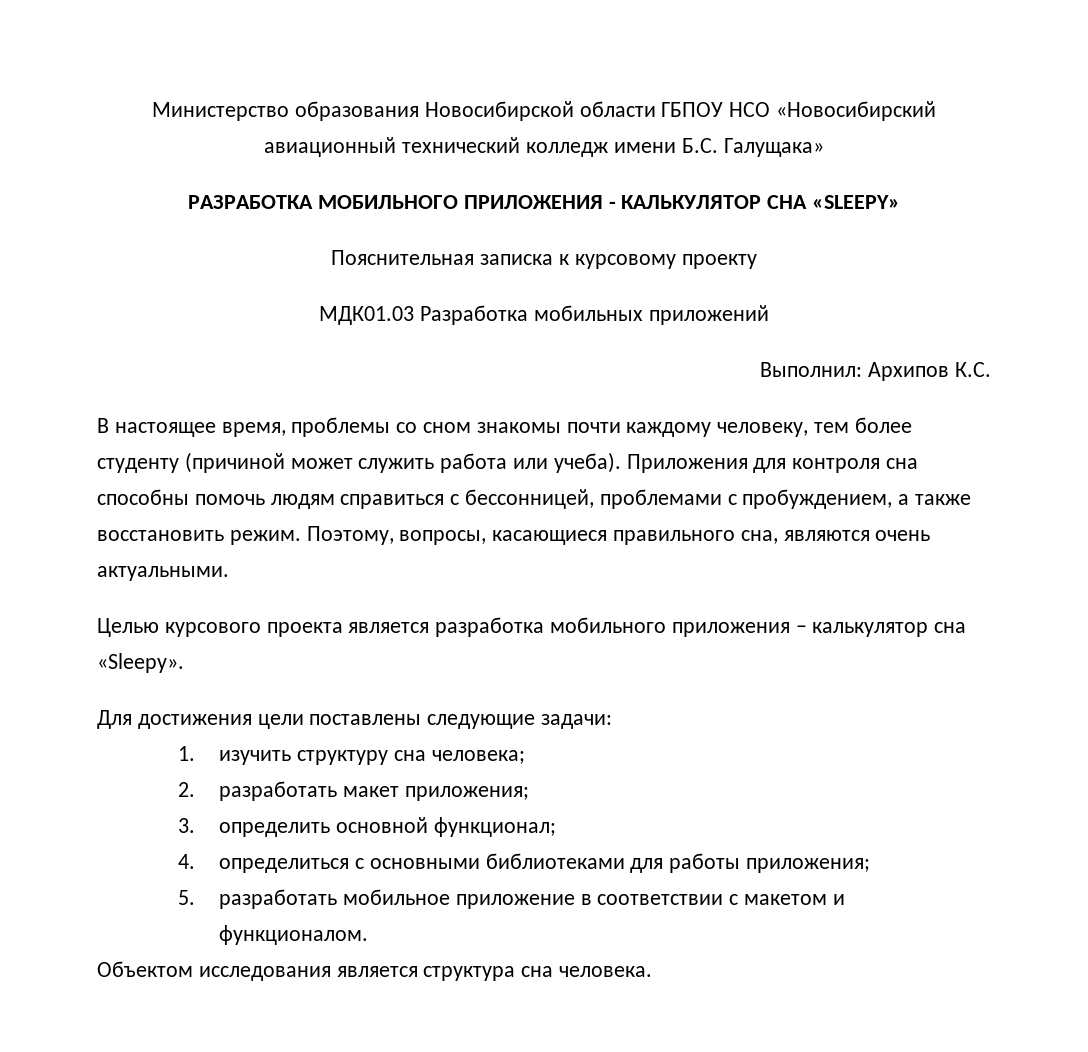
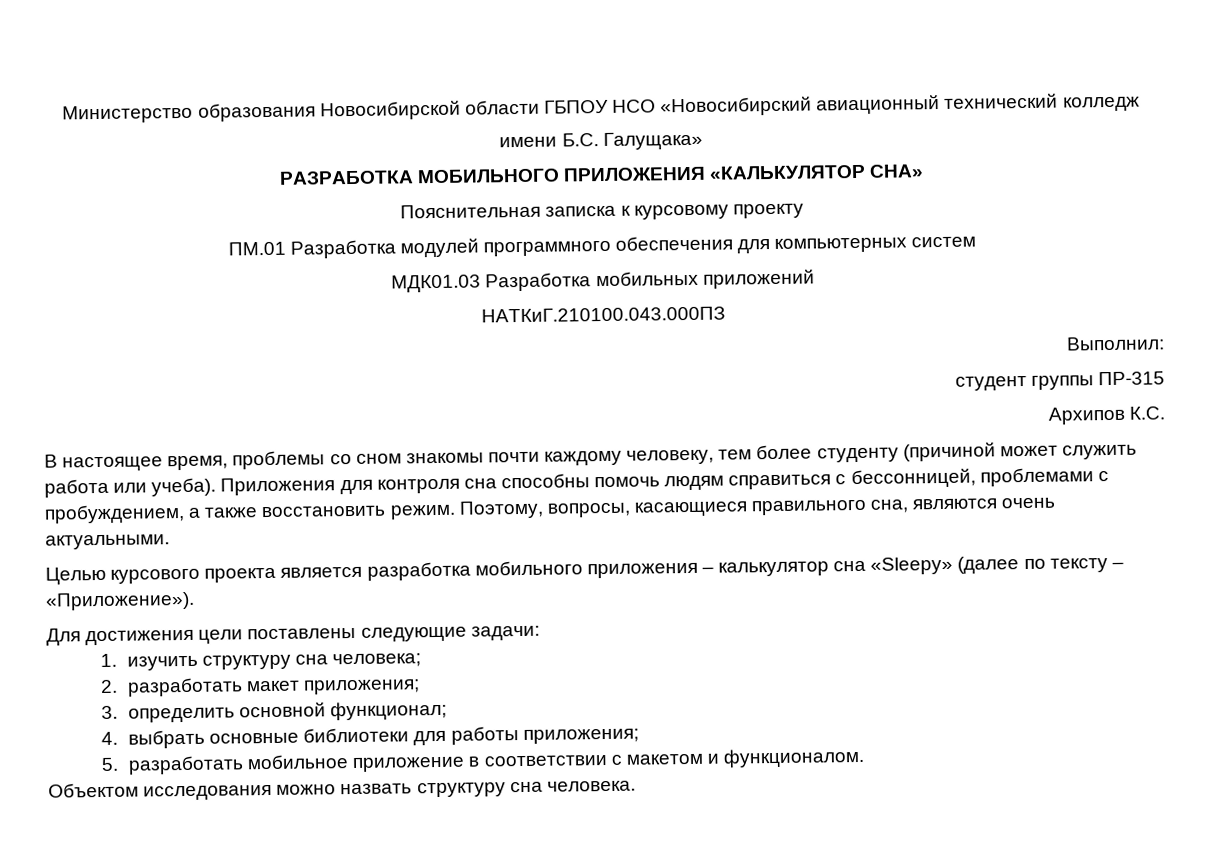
(609, 149) none -> (1140, 104) //
[608,195,900,209] - КАЛЬКУЛЯТОР СНА «SLEEPY» -> [709,164,925,180] «КАЛЬКУЛЯТОР СНА»
(757, 261) none -> [227,235,977,259] // ПМ.01 Разработка модулей программного обеспечения для компьютерных систем
(769, 315) none -> [481,306,725,323] // НАТКиГ.210100.043.000ПЗ
(863, 369) none -> [954,371,1165,391] // студент группы ПР-315 //
[97,653,184,673] «Sleepy». -> [870,556,1124,575] [45,591,195,611] «Sleepy» (далее по тексту – «Приложение»).
[219,853,625,873] определиться с основными библиотеками -> [128,727,410,749] выбрать основные библиотеки
[336,966,516,981] является структура -> [276,782,506,798] можно назвать структуру

